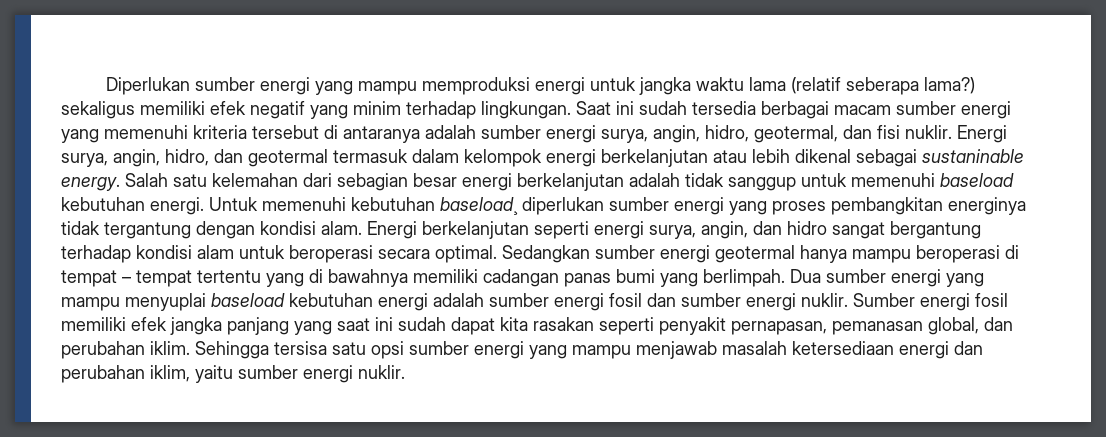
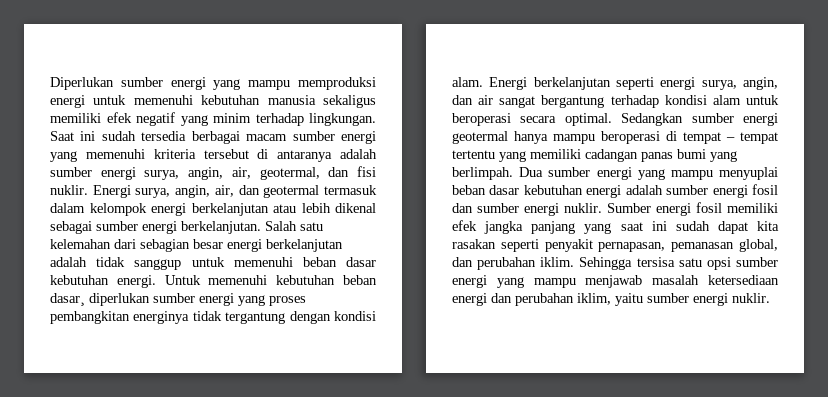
[638,77,975,95] jangka waktu lama (relatif seberapa lama?) -> [133,95,316,105] memenuhi kebutuhan manusia
[705,125,749,142] hidro, -> [231,167,251,179] air,
[165,149,209,166] hidro, -> [214,185,234,197] air,
[922,149,1024,163] [61,177,120,191] sustaninable energy. -> [96,221,261,234] sumber energi berkelanjutan.
[940,173,1014,187] baseload -> [302,257,376,267] beban dasar
[440,197,518,215] baseload¸ -> [343,275,378,285] [50,293,85,306] beban dasar¸
[787,221,827,235] hidro -> [478,95,494,105] air
[309,269,408,287] di bawahnya -> (526, 156) none
[211,293,285,307] baseload -> [452,185,520,195] beban dasar

